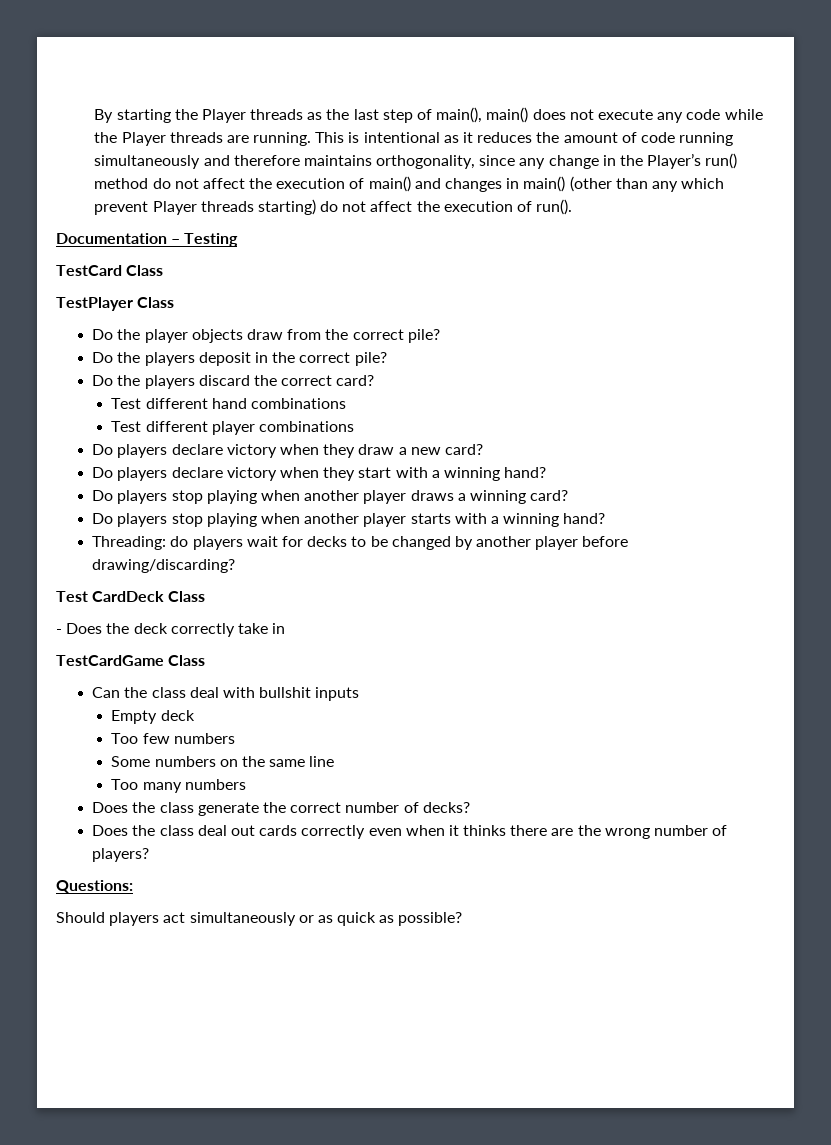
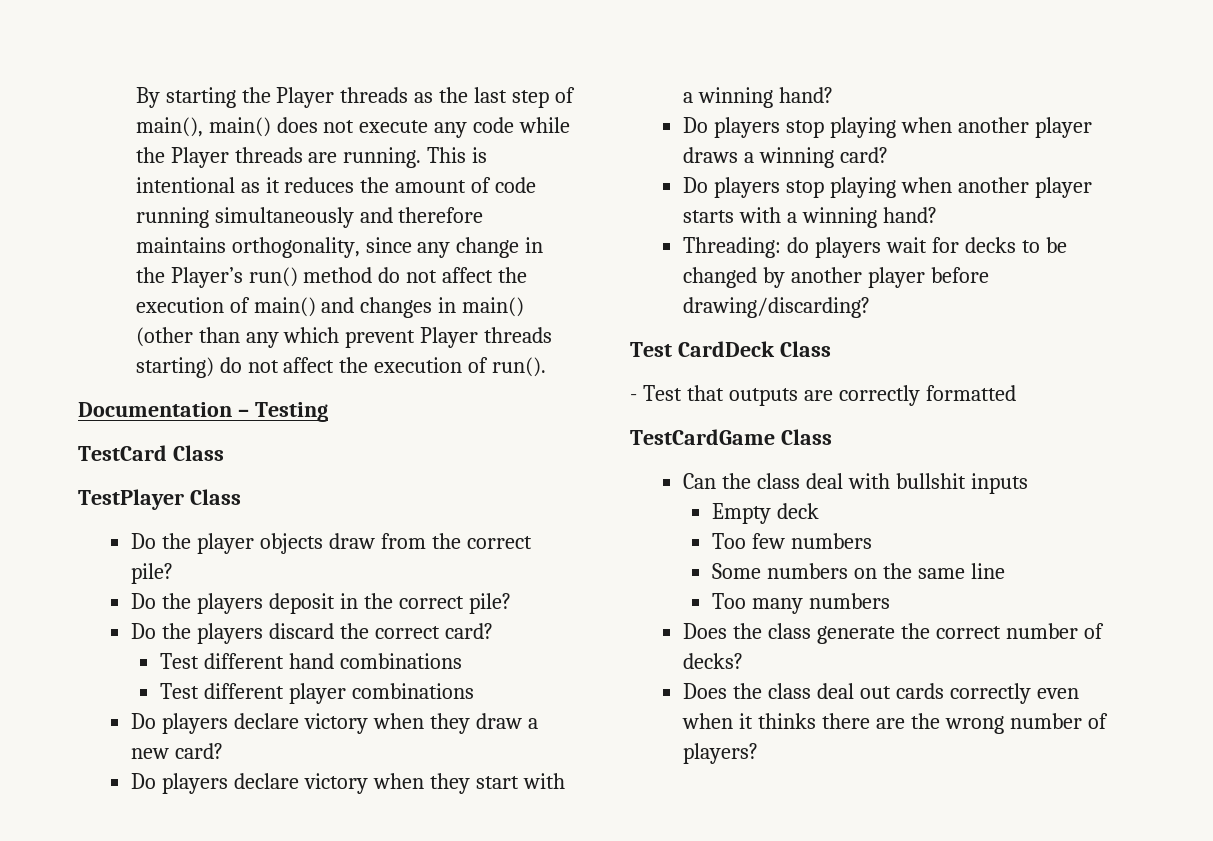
[66,623,286,637] Does the deck correctly take in -> [642,385,1016,406] Test that outputs are correctly formatted
[56,880,133,893] [56,912,463,926] // Questions: // Should players act simultaneously or as quick as possible? -> (759, 753) none

